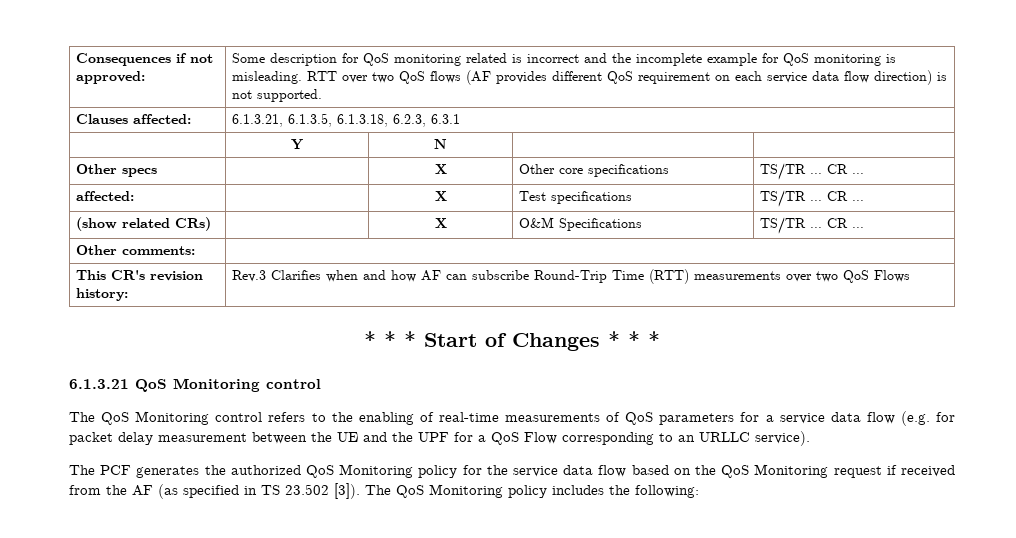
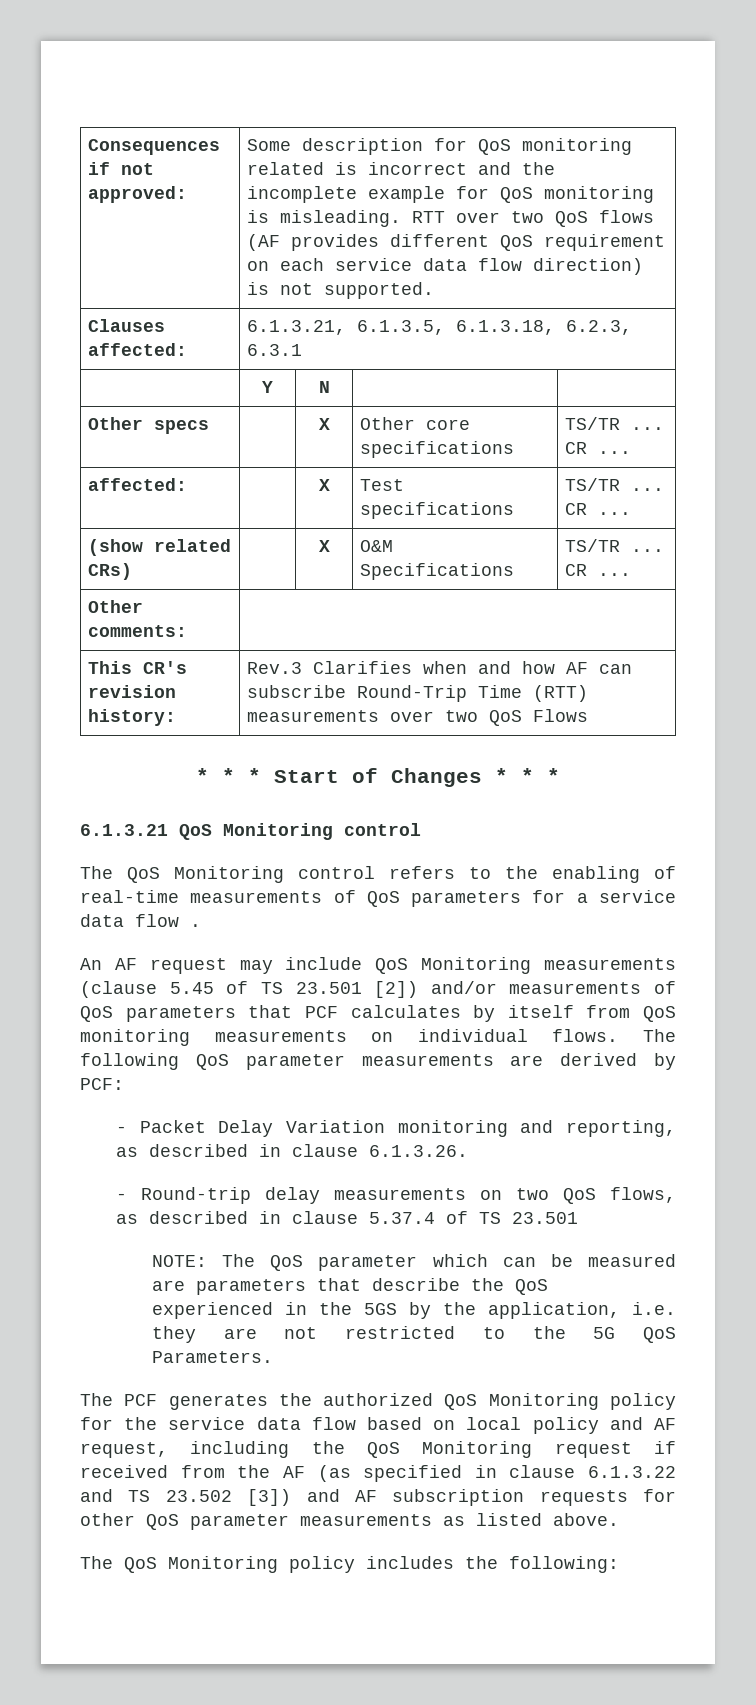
[900,411,956,426] [69,431,810,446] (e.g. for packet delay measurement between the UE and the UPF for a QoS Flow corresponding to an URLLC service). -> [190,924,201,927] [80,957,676,974] [80,981,676,998] [80,1005,676,1022] [80,1029,677,1046] [80,1053,676,1070] [80,1078,124,1090] [115,1120,676,1137] [115,1144,468,1157] [115,1187,677,1204] [115,1211,578,1224] [151,1254,677,1271] [151,1278,548,1295] [151,1302,677,1319] [151,1326,676,1343] [151,1351,273,1363] . // An AF request may include QoS Monitoring measurements (clause 5.45 of TS 23.501 [2]) and/or measurements of QoS parameters that PCF calculates by itself from QoS monitoring measurements on individual flows. The following QoS parameter measurements are derived by PCF: // - Packet Delay Variation monitoring and reporting, as described in clause 6.1.3.26. // - Round-trip delay measurements on two QoS flows, as described in clause 5.37.4 of TS 23.501 // NOTE: The QoS parameter which can be measured are parameters that describe the QoS experienced in the 5GS by the application, i.e. they are not restricted to the 5G QoS Parameters.
(691, 471) none -> [466,1417,676,1434] [80,1441,290,1458] local policy and AF request, including
[261,483,360,499] TS 23.502 [3]). -> [509,1465,676,1478] [80,1489,676,1506] [80,1513,619,1530] clause 6.1.3.22 and TS 23.502 [3]) and AF subscription requests for other QoS parameter measurements as listed above. //

